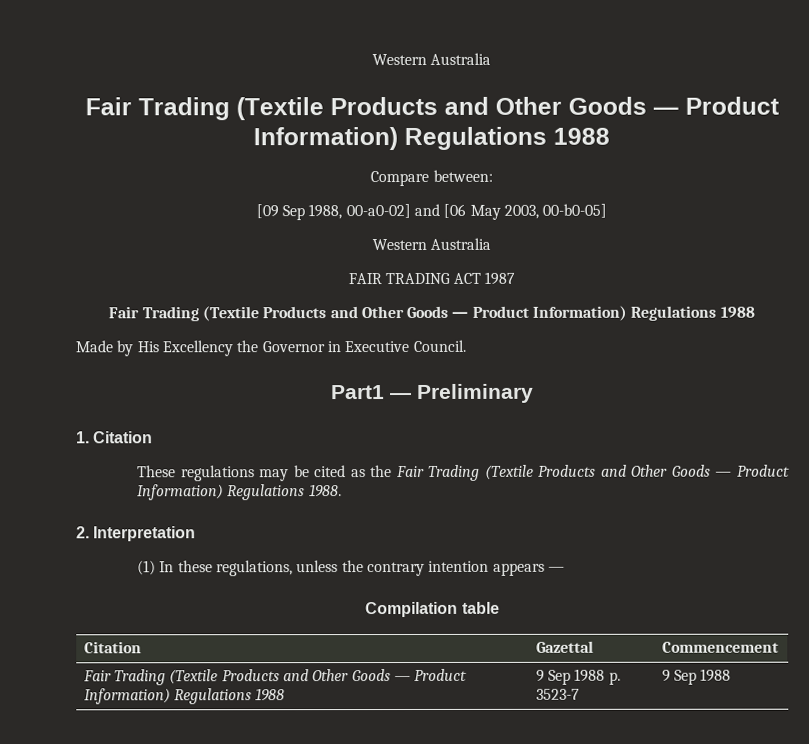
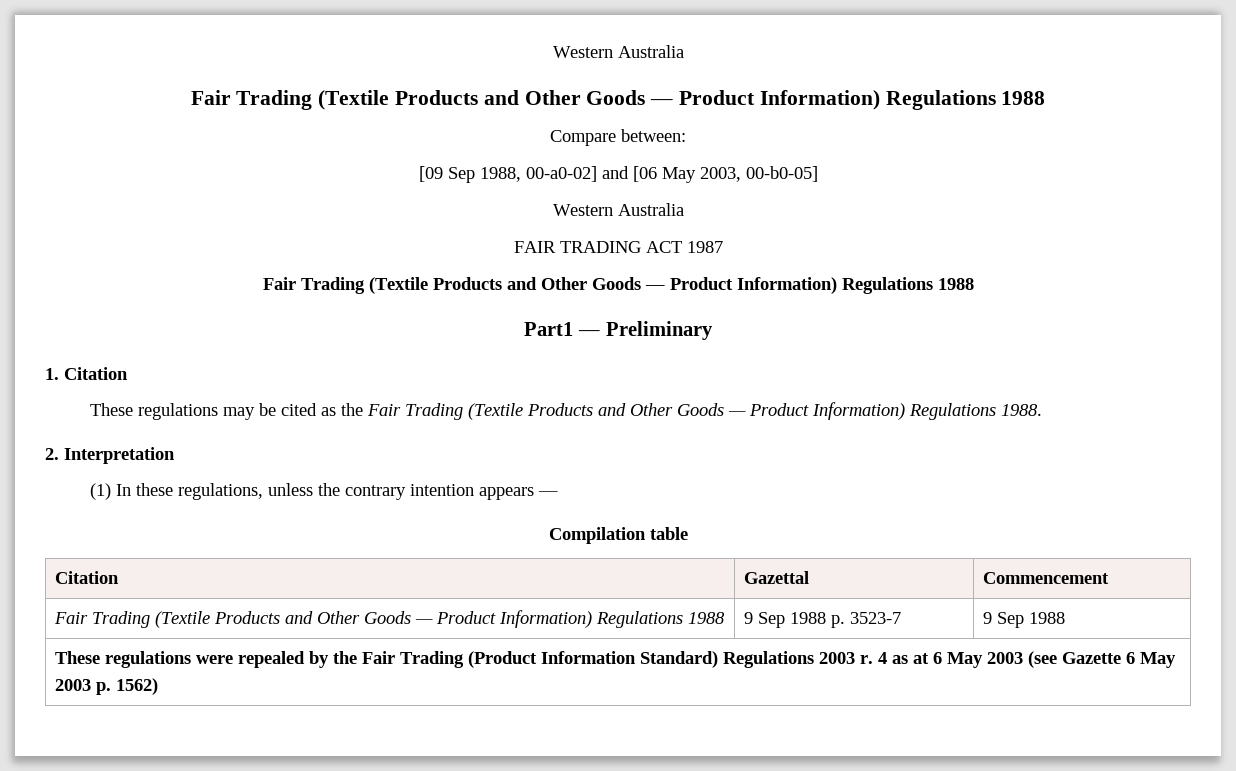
[75,339,466,357] // Made by His Excellency the Governor in Executive Council. -> (974, 284) none
(732, 675) none -> [55,651,1177,668] [55,678,159,695] // These regulations were repealed by the Fair Trading (Product Information Standard) Regulations 2003 r. 4 as at 6 May 2003 (see Gazette 6 May 2003 p. 1562)

